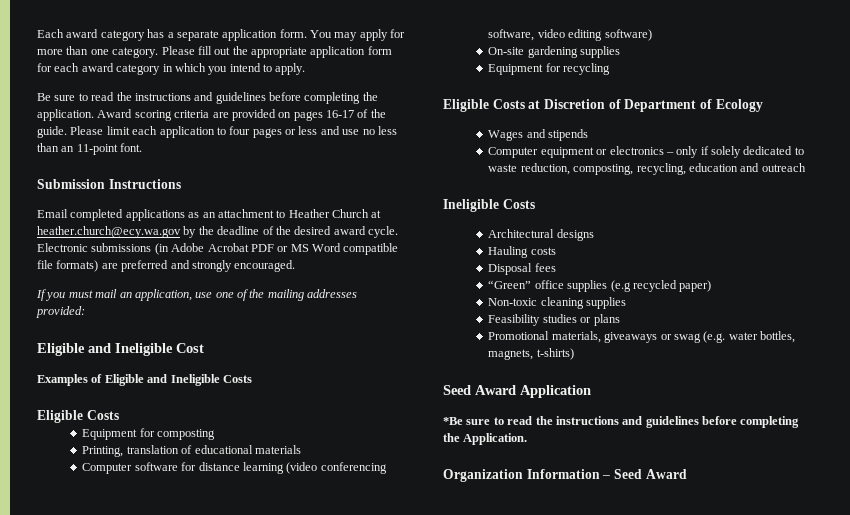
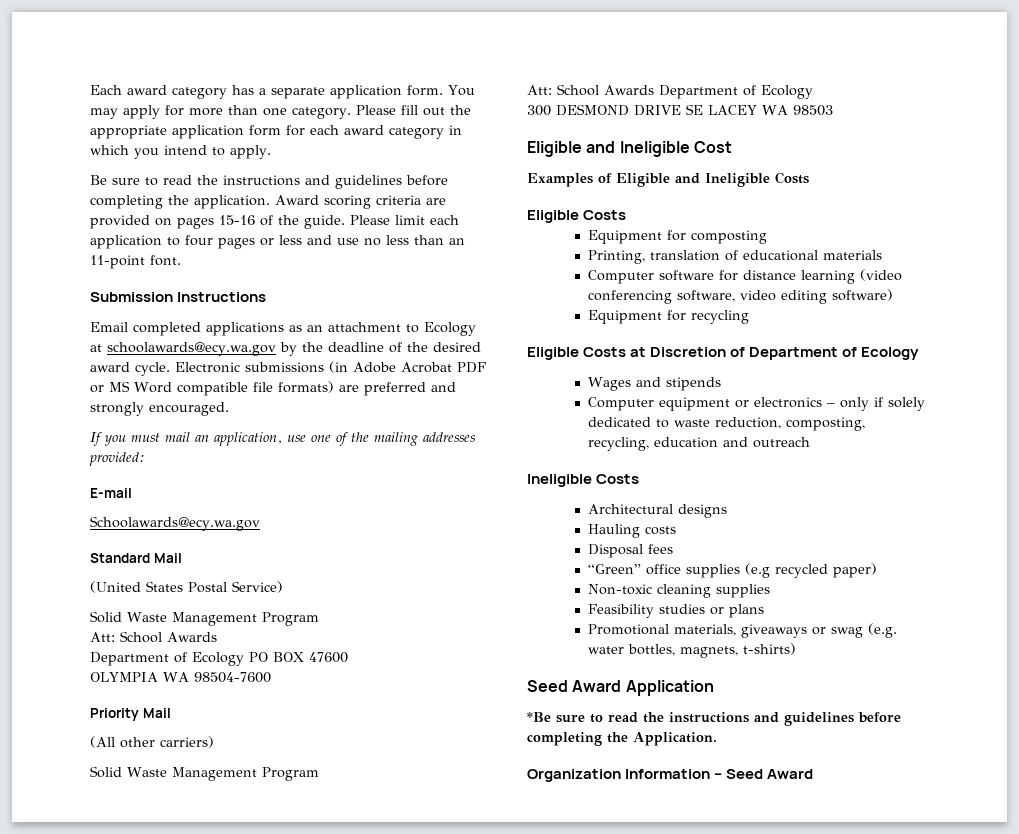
[326,110,354,118] 16-17 -> [219,215,255,225] 15-16
[288,209,382,218] [37,226,181,238] Heather Church at heather.church@ecy.wa.gov -> [424,322,476,336] [90,342,276,356] Ecology at schoolawards@ecy.wa.gov
(85, 312) none -> [90,488,132,498] [90,516,260,531] [90,553,182,563] [90,581,283,593] [90,611,319,626] [90,631,217,643] [90,652,348,666] [90,672,271,683] [90,708,171,721] [90,736,214,748] [90,766,319,781] [527,84,813,99] [527,104,833,116] // E-mail // Schoolawards@ecy.wa.gov // Standard Mail // (United States Postal Service) // Solid Waste Management Program // Att: School Awards // Department of Ecology PO BOX 47600 // OLYMPIA WA 98504-7600 // Priority Mail // (All other carriers) // Solid Waste Management Program // Att: School Awards Department of Ecology // 300 DESMOND DRIVE SE LACEY WA 98503
[488,46,621,58] // On-site gardening supplies -> (893, 295) none

